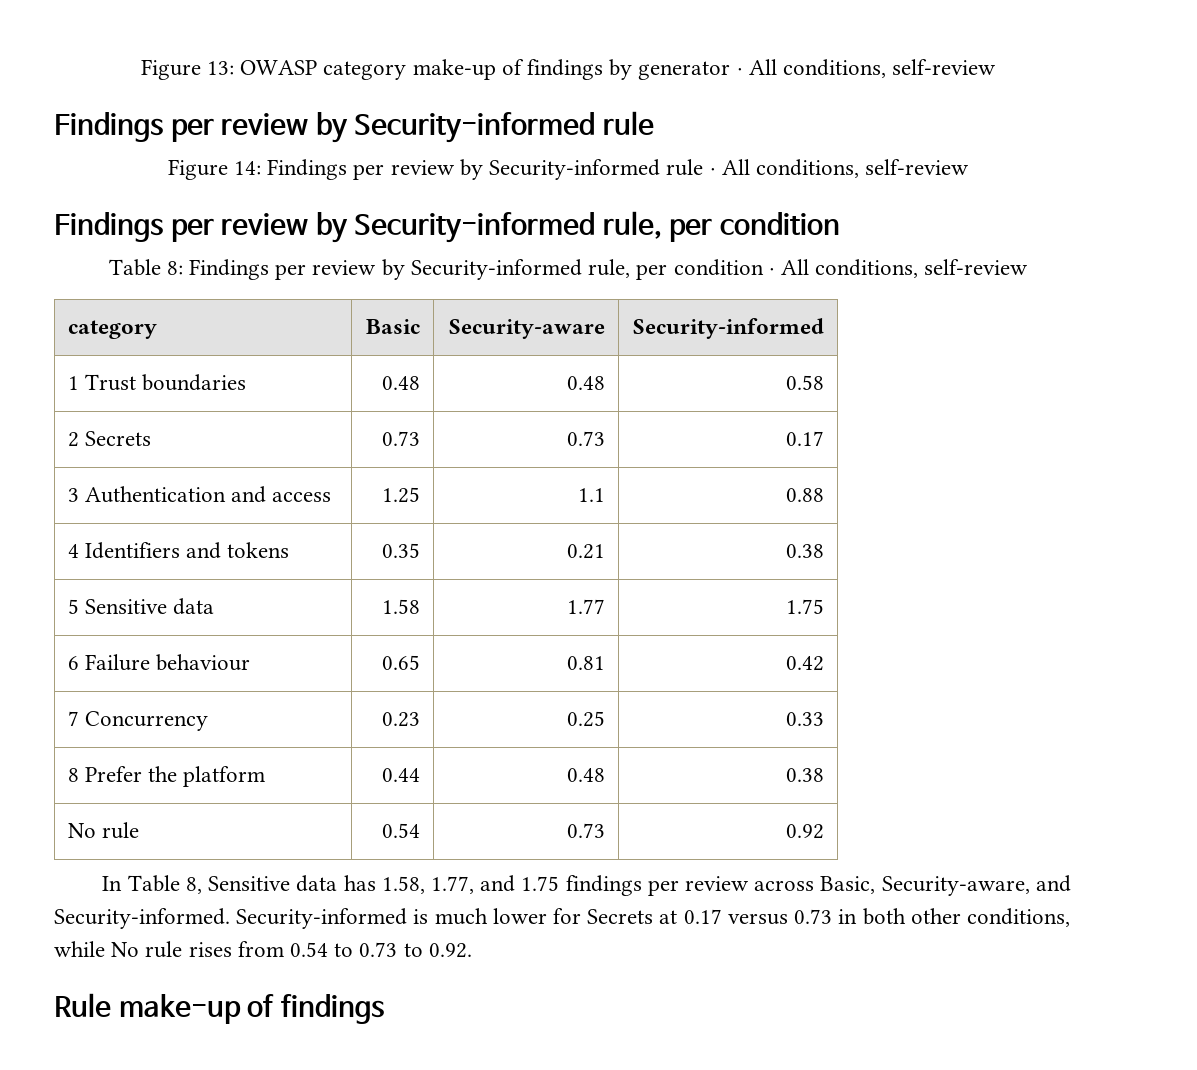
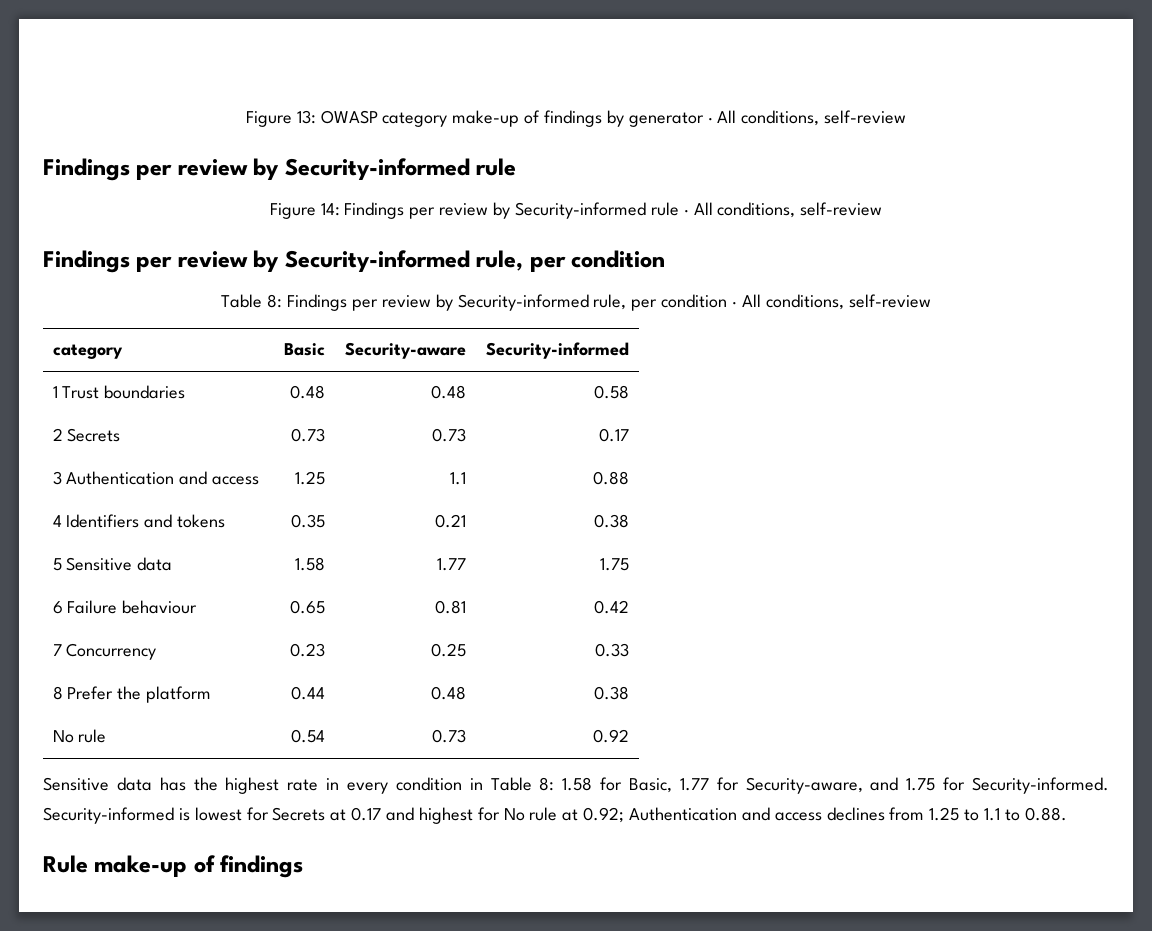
[102,875,1071,896] In Table 8, Sensitive data has 1.58, 1.77, and 1.75 findings per review across Basic, Security-aware, and -> [43,777,966,794] Sensitive data has the highest rate in every condition in Table 8: 1.58 for Basic, 1.77 for Security-aware, and 1.75 for
[434,908,547,925] much lower -> [194,807,242,821] lowest
[727,908,1070,927] [54,941,472,958] versus 0.73 in both other conditions, while No rule rises from 0.54 to 0.73 to 0.92. -> [386,807,1067,824] and highest for No rule at 0.92; Authentication and access declines from 1.25 to 1.1 to 0.88.

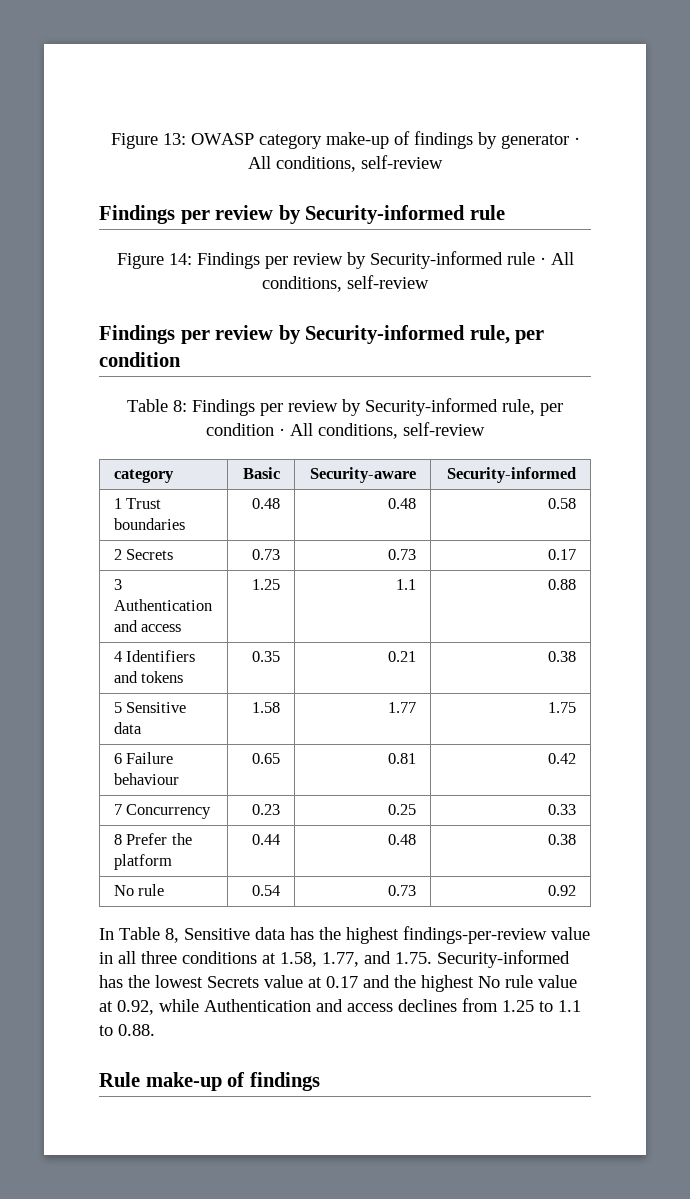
(630, 736) none -> [99,927,179,943] In Table 8,
[287,777,1110,794] [43,807,625,824] rate in every condition in Table 8: 1.58 for Basic, 1.77 for Security-aware, and 1.75 for Security-informed. Security-informed is lowest for Secrets at 0.17 and highest for No rule at 0.92; -> [403,926,590,944] [99,950,570,968] [99,975,577,992] [99,999,199,1015] findings-per-review value in all three conditions at 1.58, 1.77, and 1.75. Security-informed has the lowest Secrets value at 0.17 and the highest No rule value at 0.92, while

